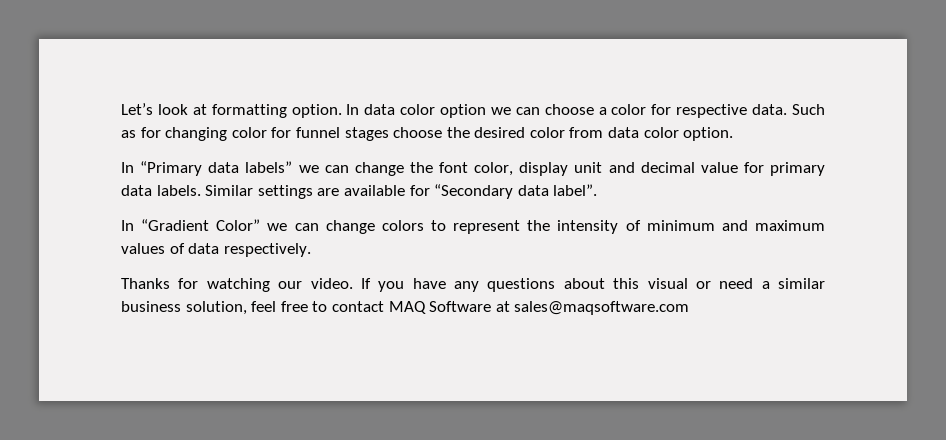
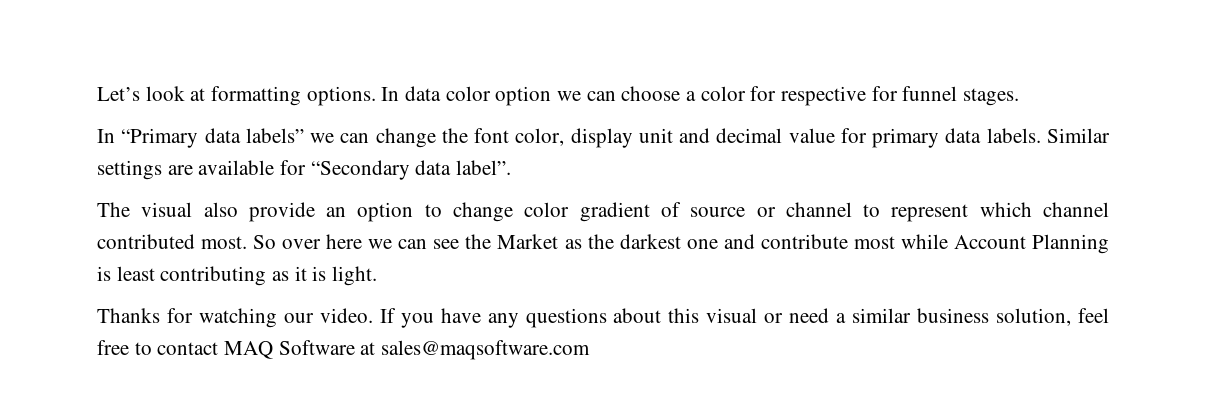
[291,104,342,118] option. -> [306,86,376,106] options.
[752,104,825,115] [121,127,734,141] data. Such as for changing color for funnel stages choose the desired color from data color option. -> [871,86,1020,106] for funnel stages.
[121,219,825,234] [121,243,311,257] In “Gradient Color” we can change colors to represent the intensity of minimum and maximum values of data respectively. -> [97,202,1109,222] [97,234,1109,254] [97,266,378,286] The visual also provide an option to change color gradient of source or channel to represent which channel contributed most. So over here we can see the Market as the darkest one and contribute most while Account Planning is least contributing as it is light.

